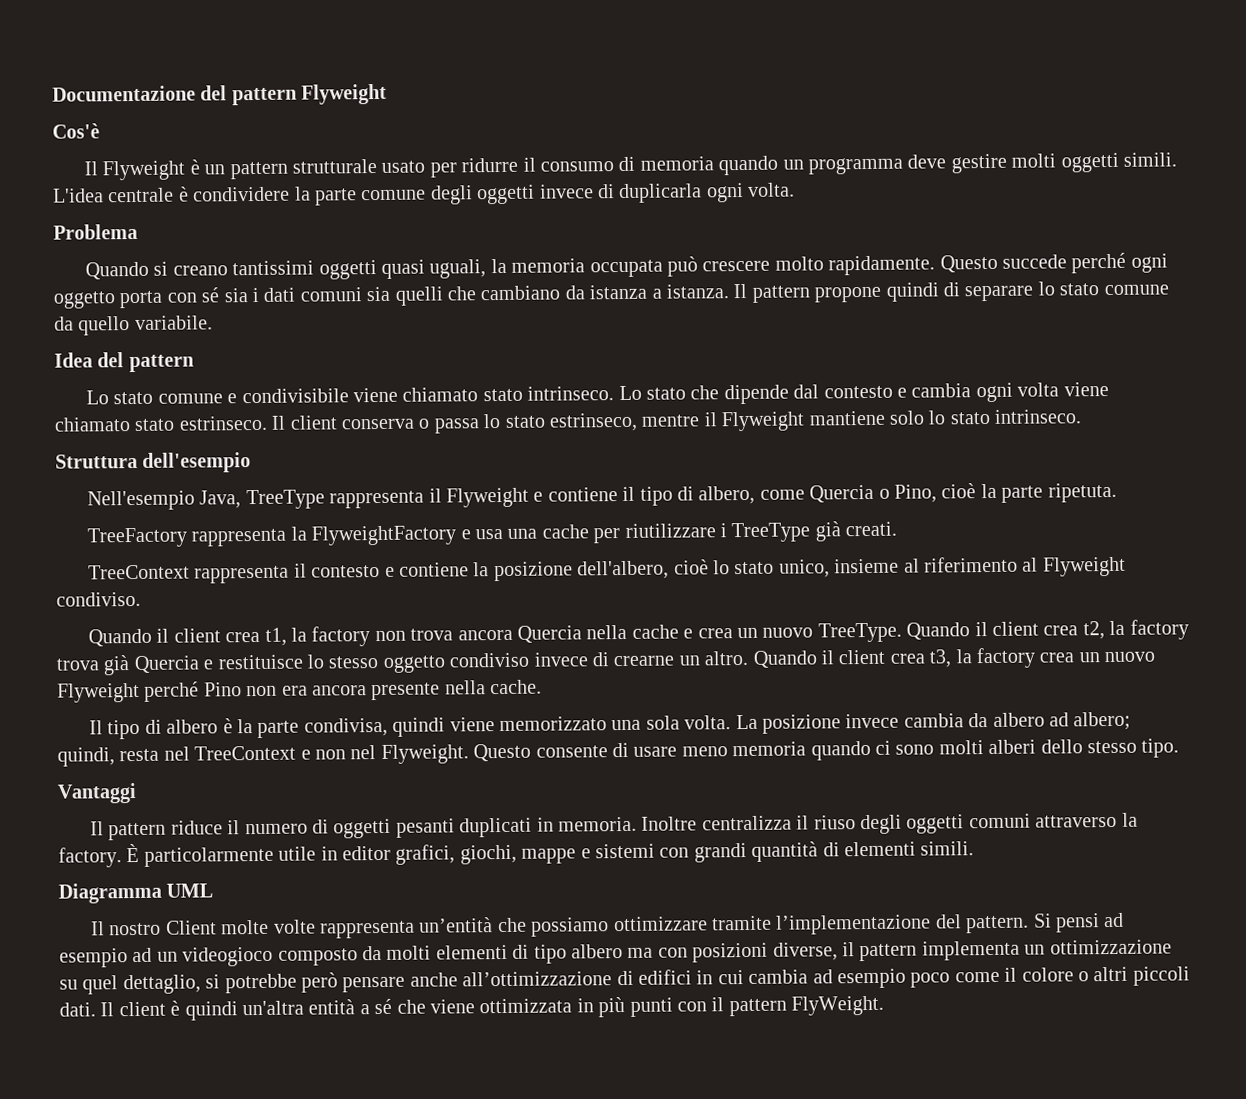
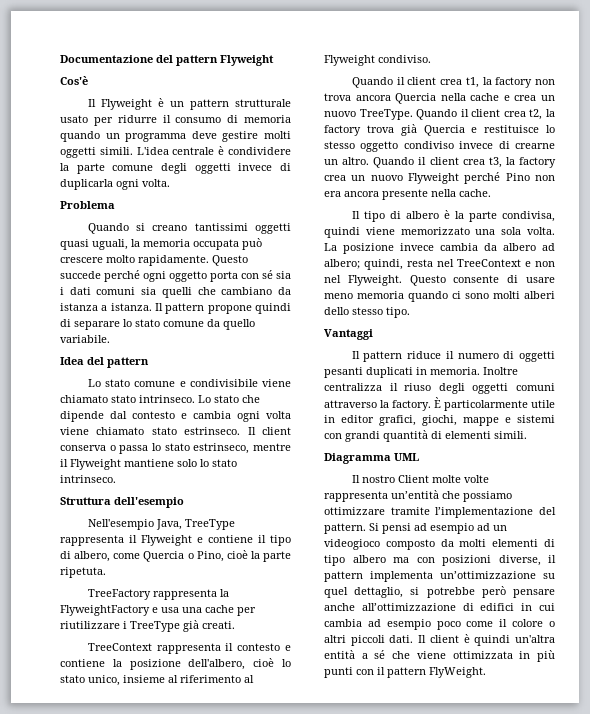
[1024,939,1172,955] un ottimizzazione -> [440,571,536,579] un’ottimizzazione

